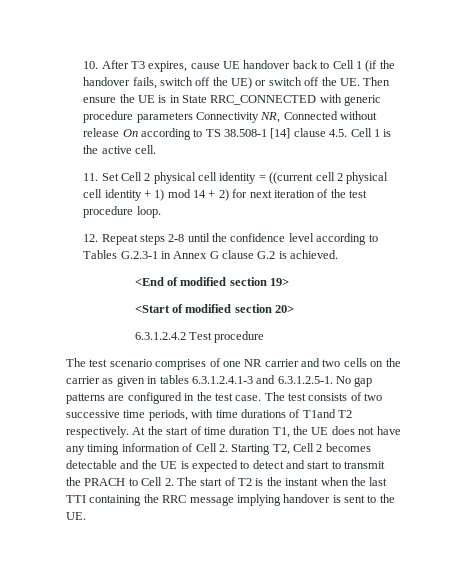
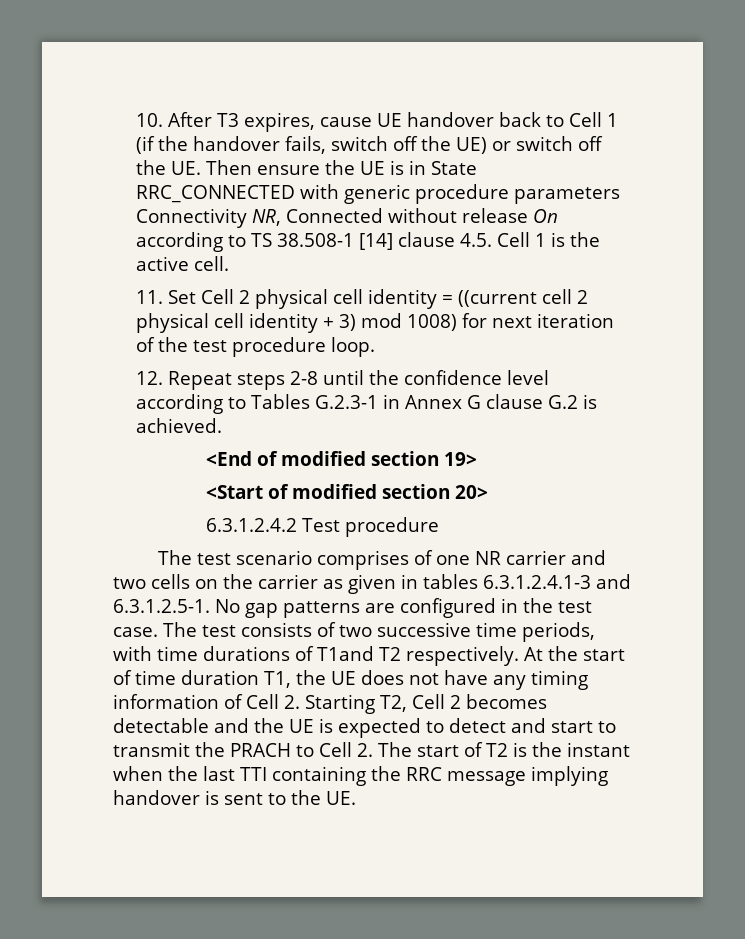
[154,189,229,201] 1) mod 14 + 2) -> [339,313,458,331] 3) mod 1008)

